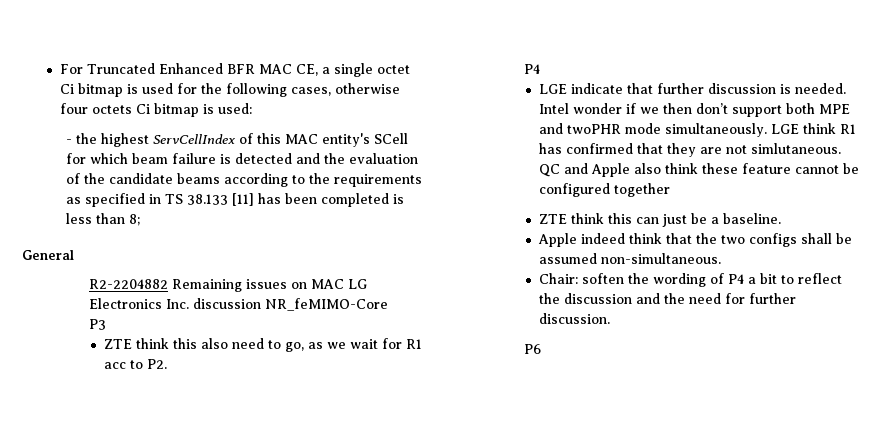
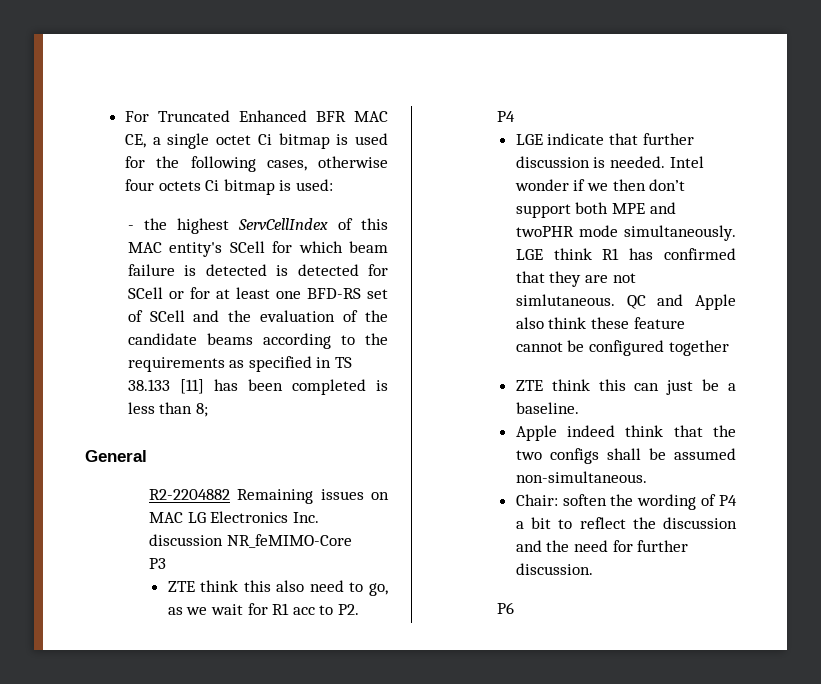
(293, 158) none -> [276,264,389,276] [127,287,388,299] [127,310,185,322] is detected for SCell or for at least one BFD-RS set of SCell

